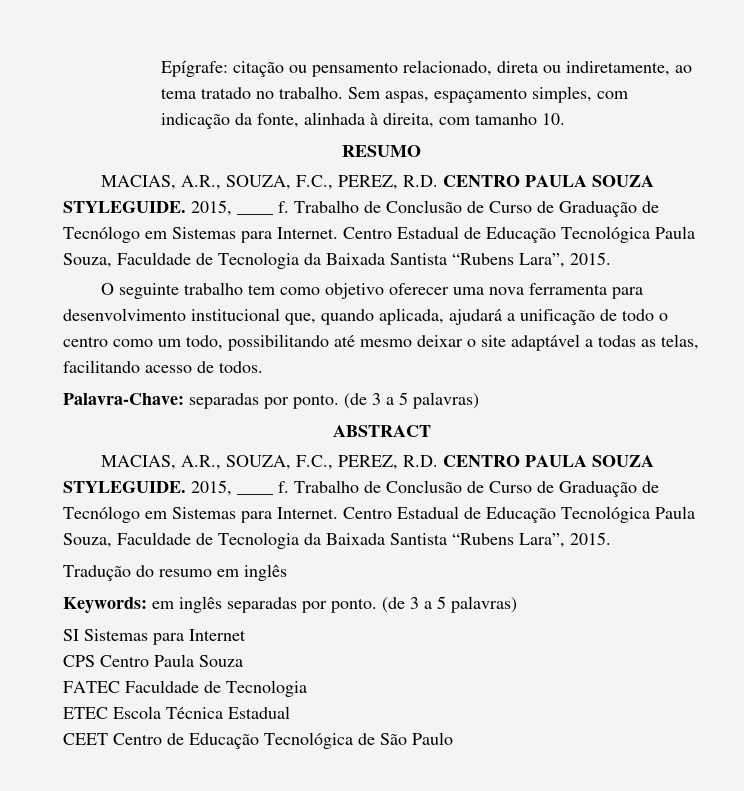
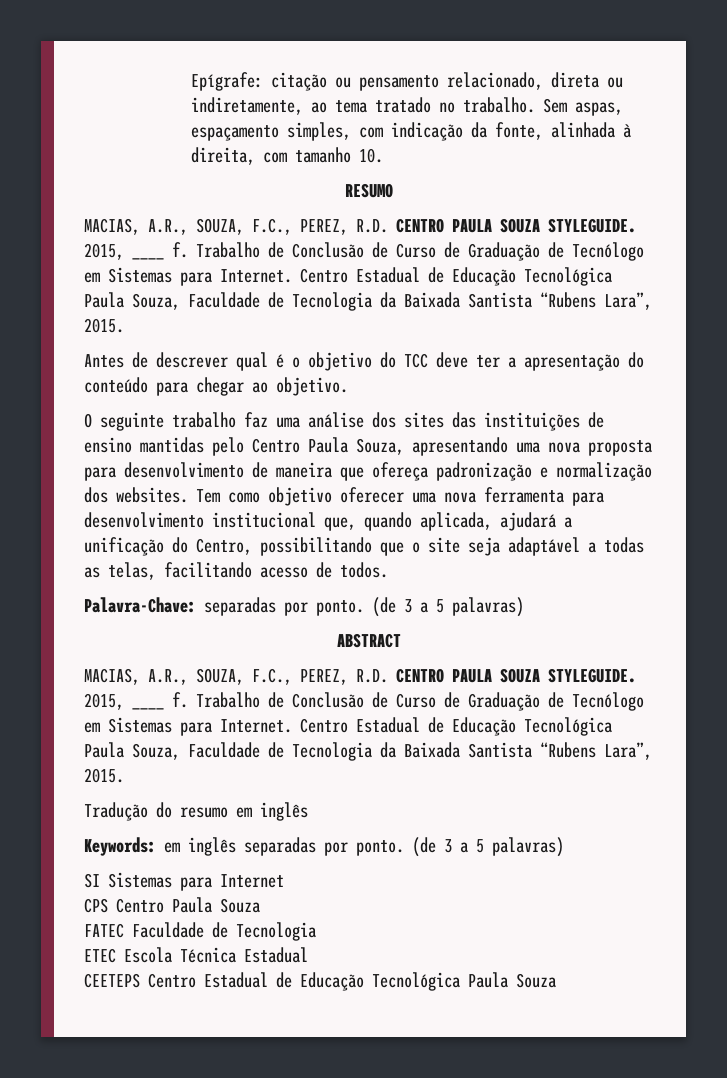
[101,282,276,299] O seguinte trabalho tem -> [84,352,644,371] [84,377,348,396] [84,412,604,431] [84,437,652,456] [84,462,652,481] [84,487,220,503] Antes de descrever qual é o objetivo do TCC deve ter a apresentação do conteúdo para chegar ao objetivo. // O seguinte trabalho faz uma análise dos sites das instituições de ensino mantidas pelo Centro Paula Souza, apresentando uma nova proposta para desenvolvimento de maneira que ofereça padronização e normalização dos websites. Tem
[600,309,668,321] [63,334,463,351] de todo o centro como um todo, possibilitando até mesmo deixar -> [172,537,404,556] do Centro, possibilitando que
(506, 341) none -> [468,537,500,556] seja
[63,732,453,749] CEET Centro de Educação Tecnológica de São Paulo -> [84,972,556,991] CEETEPS Centro Estadual de Educação Tecnológica Paula Souza

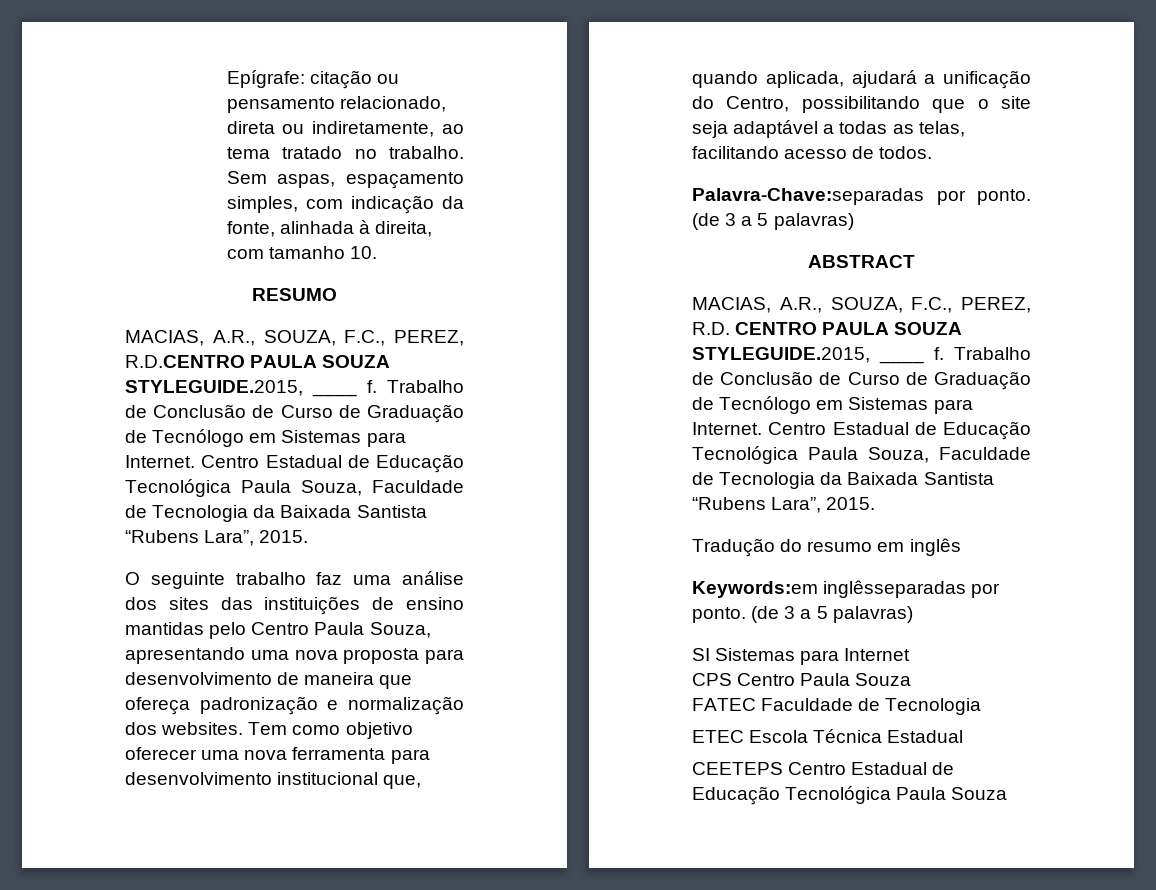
[356,218,636,233] [84,243,124,260] R.D. CENTRO PAULA SOUZA STYLEGUIDE. 2015, -> [125,355,391,368] [125,380,303,396] R.D.CENTRO PAULA SOUZA STYLEGUIDE.2015,
[84,352,644,371] [84,377,348,396] // Antes de descrever qual é o objetivo do TCC deve ter a apresentação do conteúdo para chegar ao objetivo. -> (309, 536) none
[84,597,276,616] Palavra-Chave: separadas -> [692,188,924,205] Palavra-Chave:separadas
[548,668,636,683] [84,693,124,710] STYLEGUIDE. 2015, -> [692,347,870,363] STYLEGUIDE.2015,
[84,837,316,856] Keywords: em inglês separadas -> [692,580,967,598] Keywords:em inglêsseparadas

